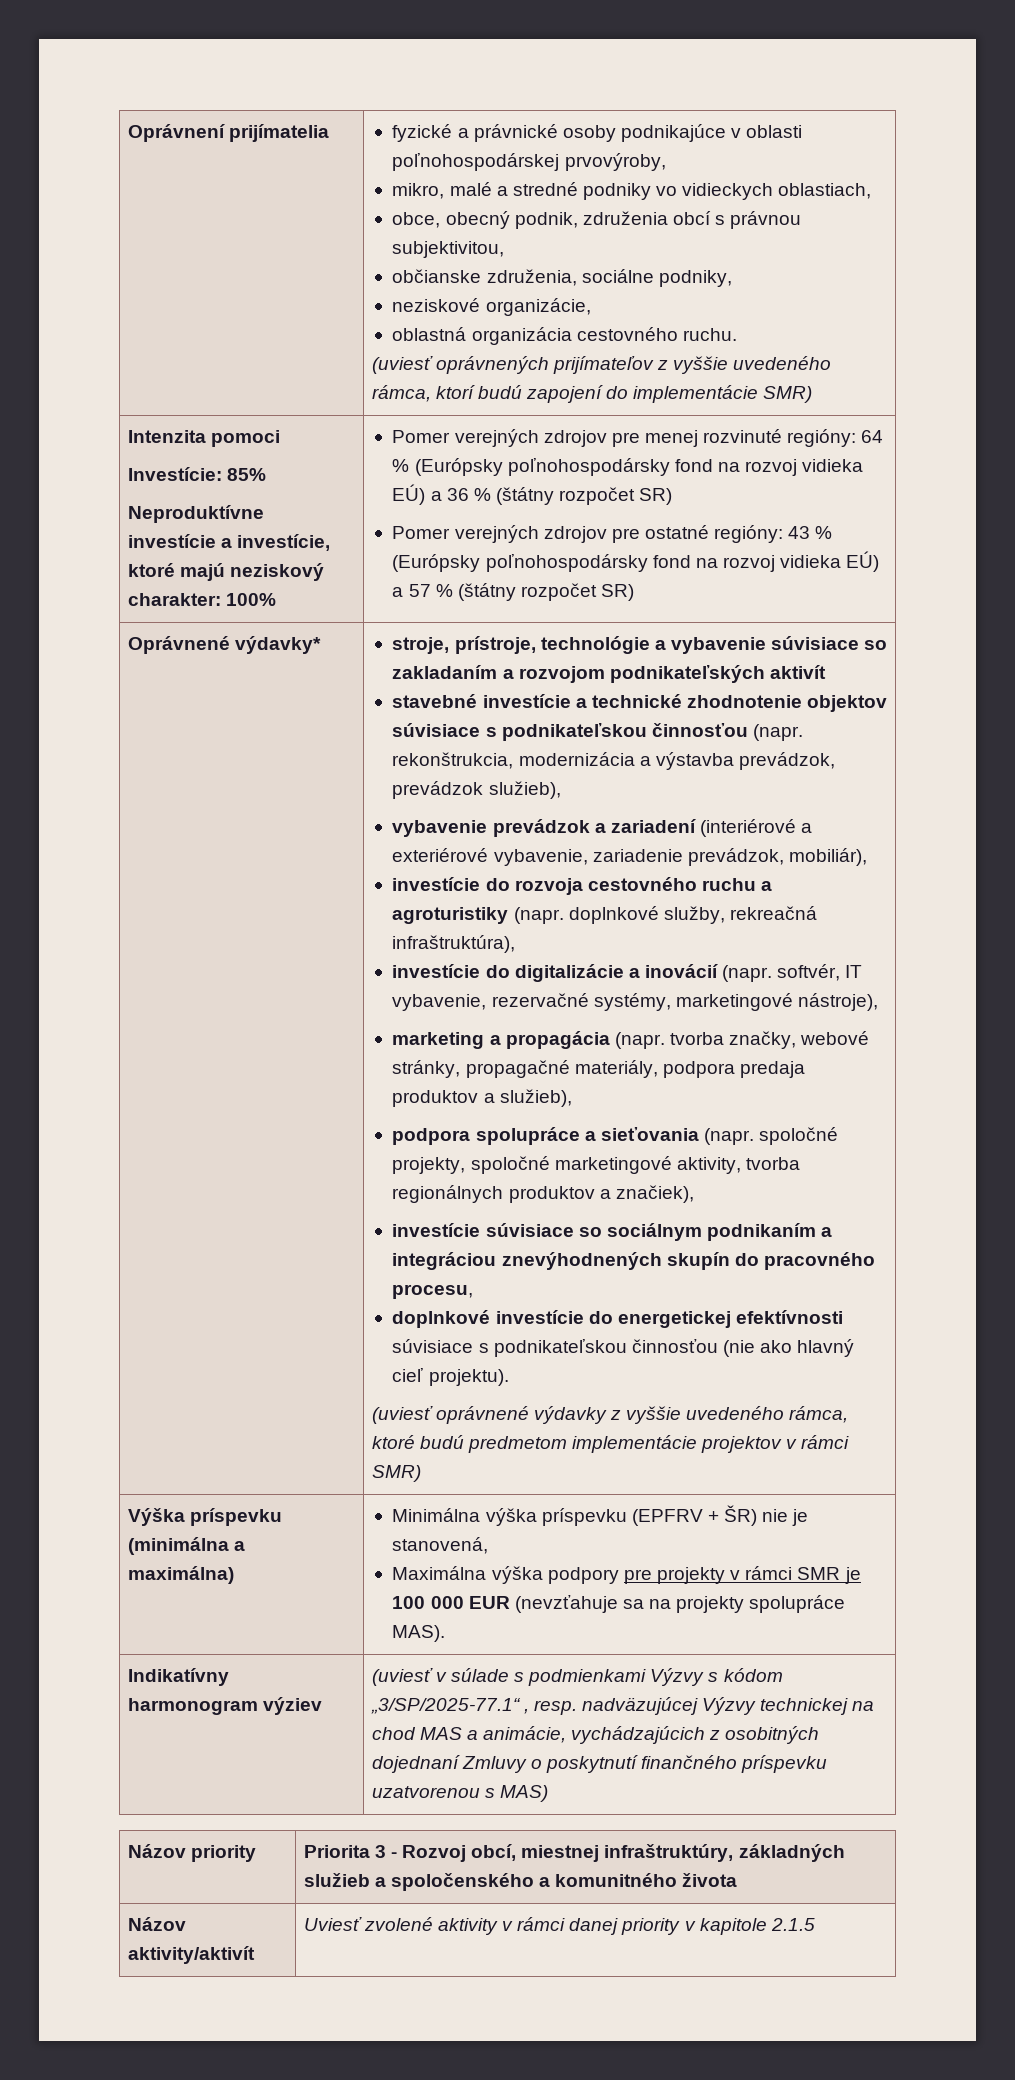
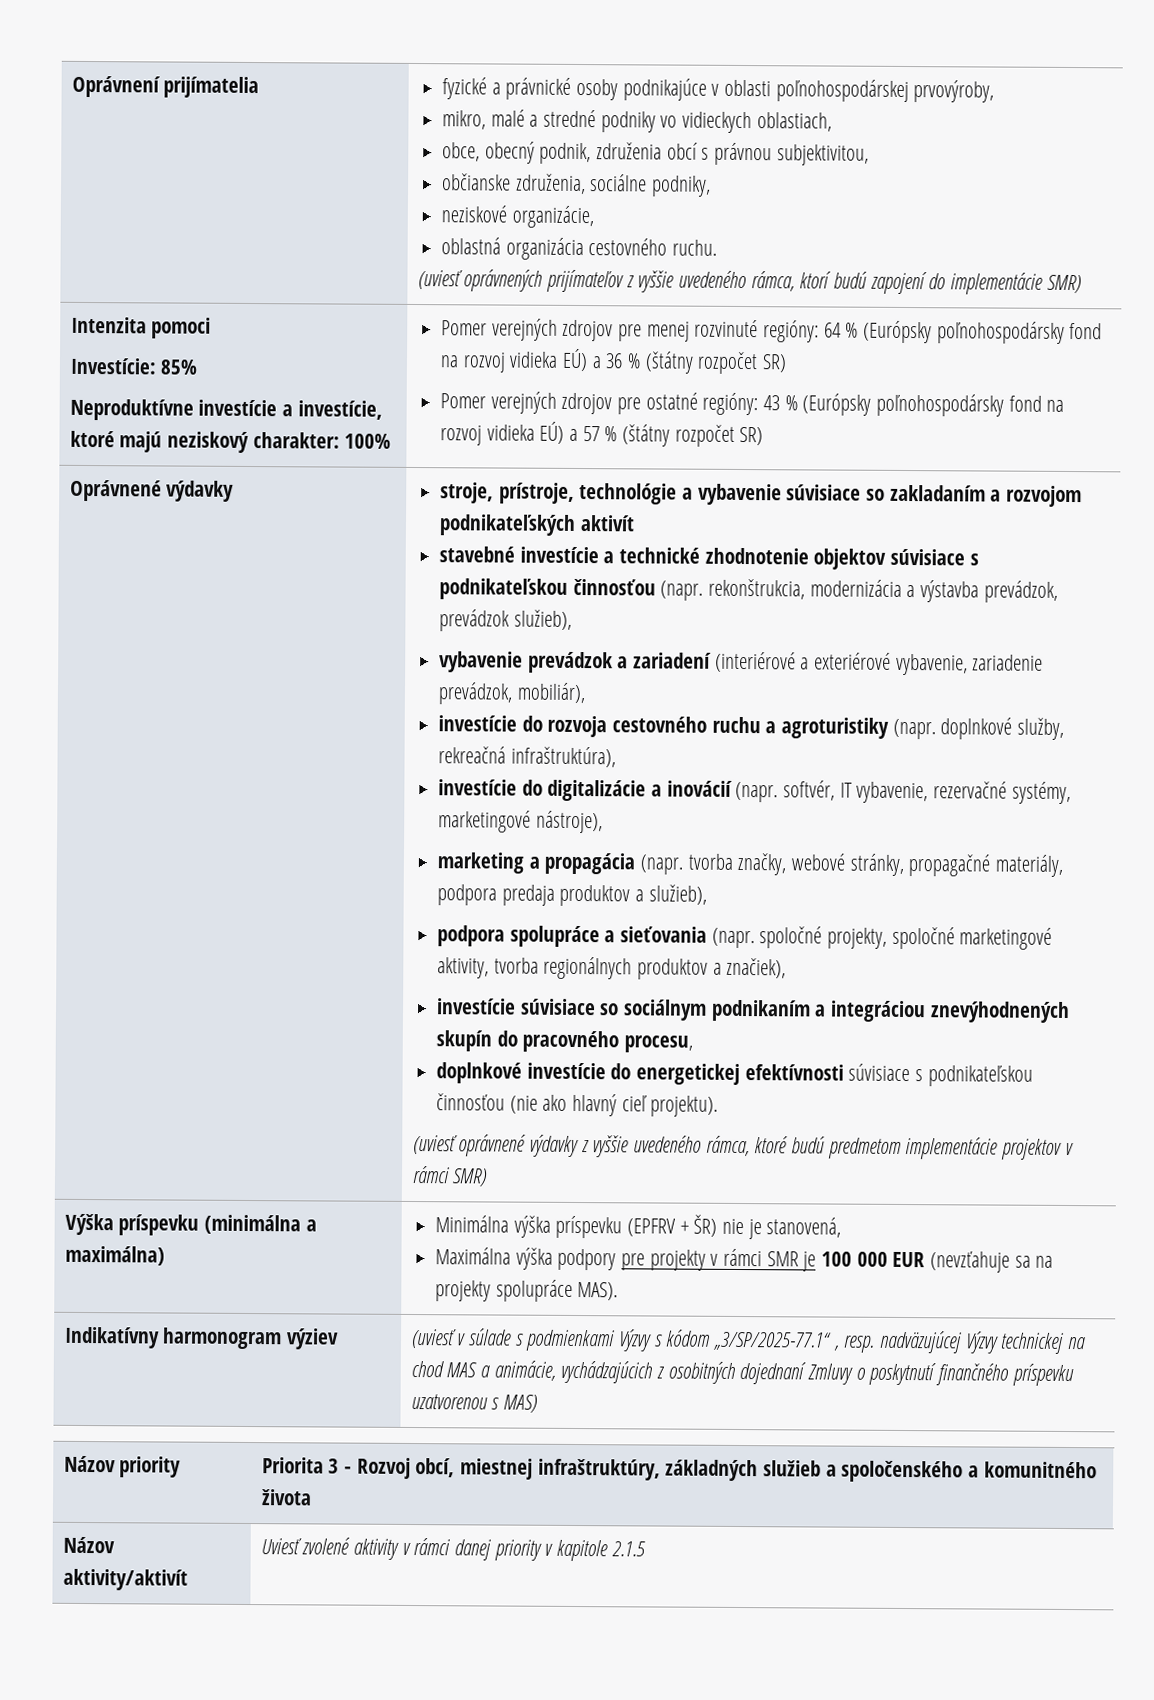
[234,636,321,654] výdavky* -> [166,480,235,502] výdavky

